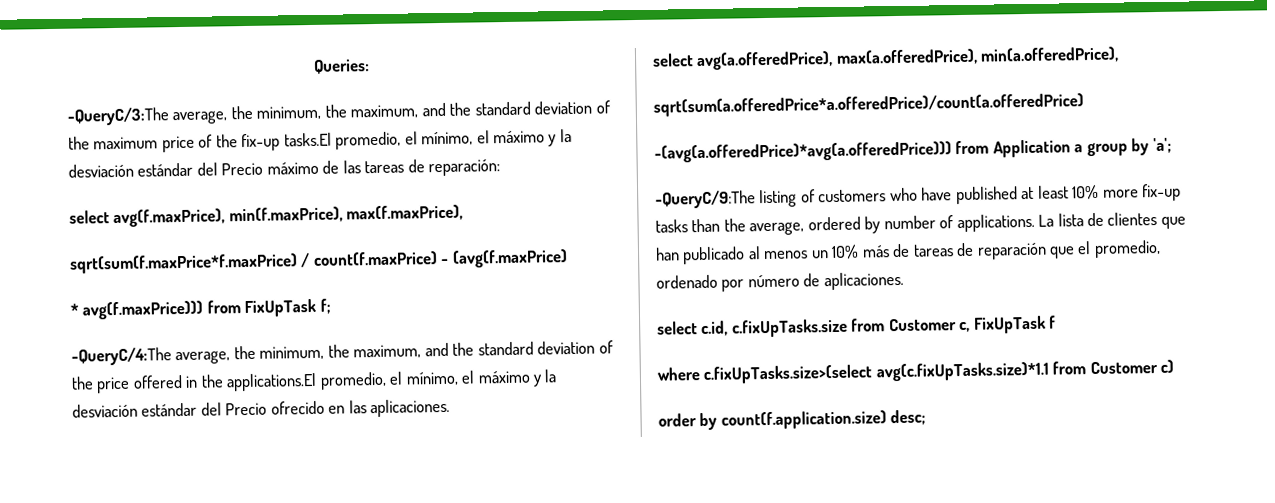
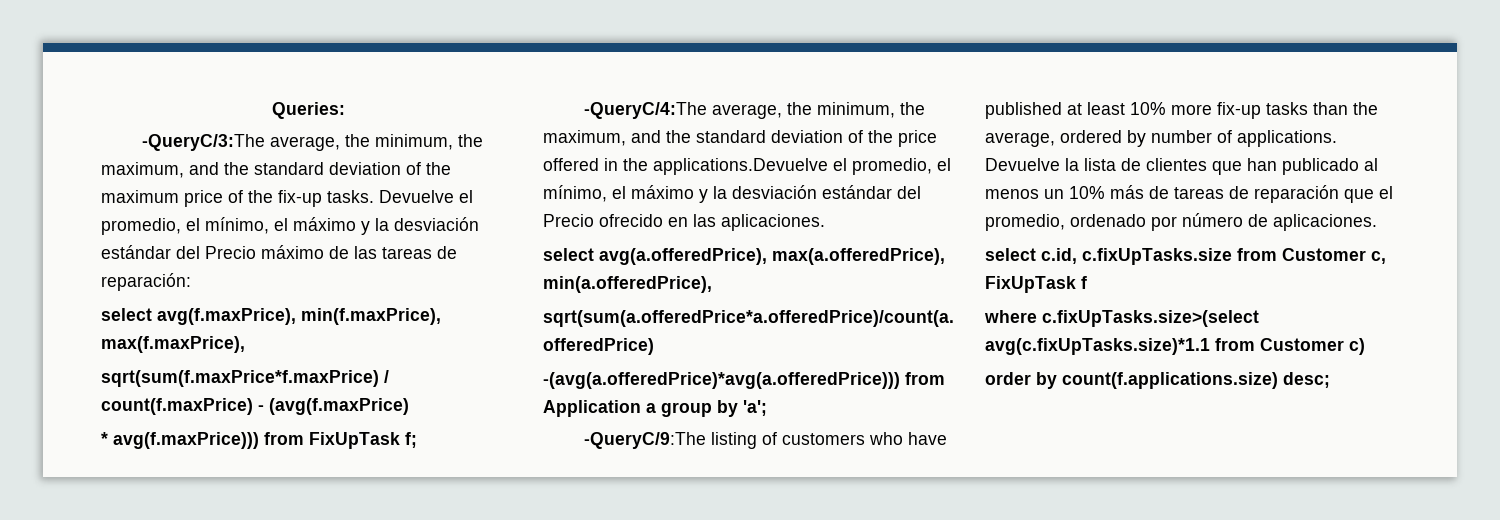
[283,132,332,147] tasks.El -> [327,190,473,203] tasks. Devuelve el
[226,372,318,392] applications.El -> [653,158,847,175] applications.Devuelve el
[1038,214,1055,227] La -> [985,158,1079,171] Devuelve la
[720,410,887,430] count(f.application.size) -> [1062,372,1278,389] count(f.applications.size)

